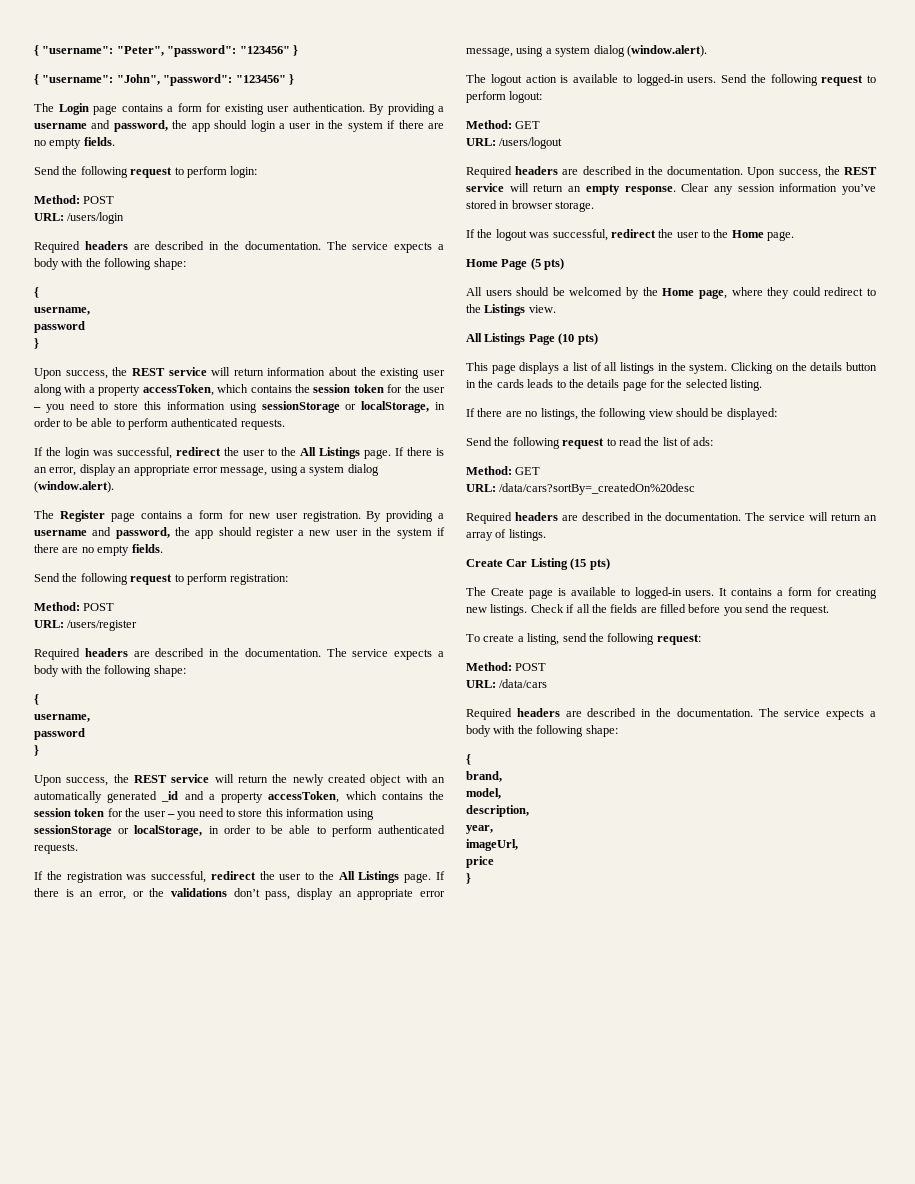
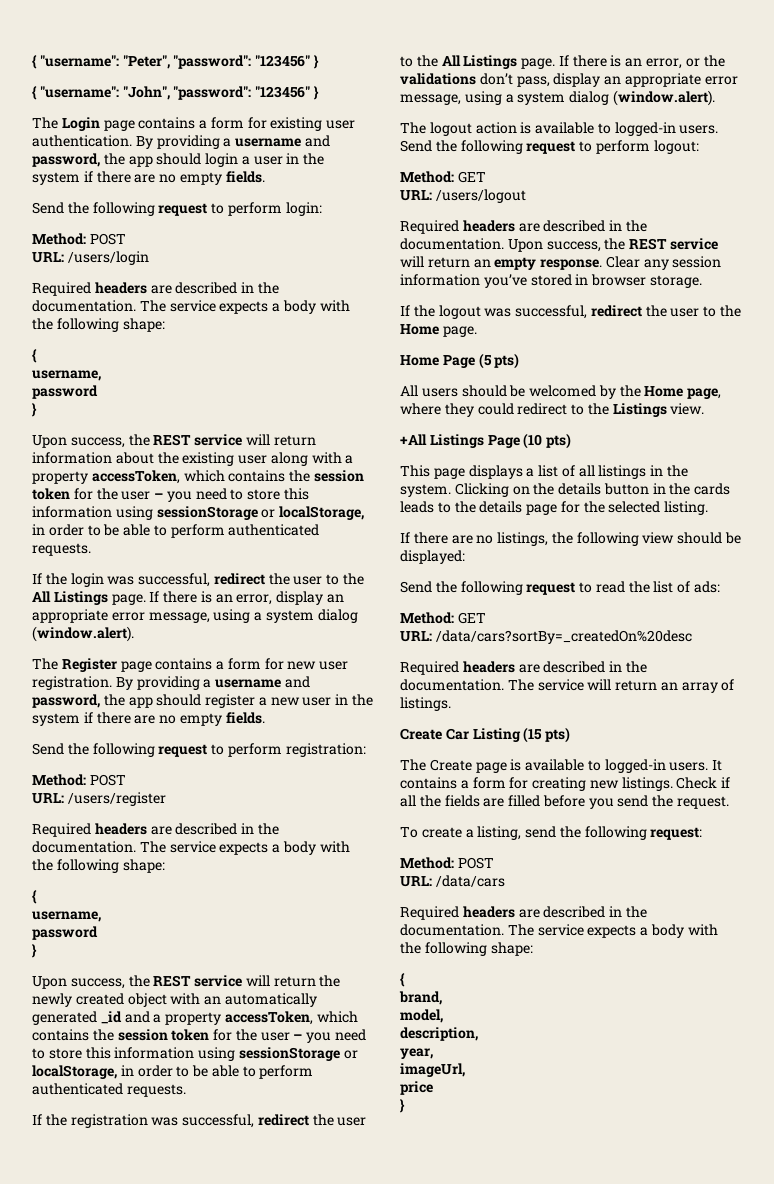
[466,333,482,342] All -> [400,434,427,445] +All

